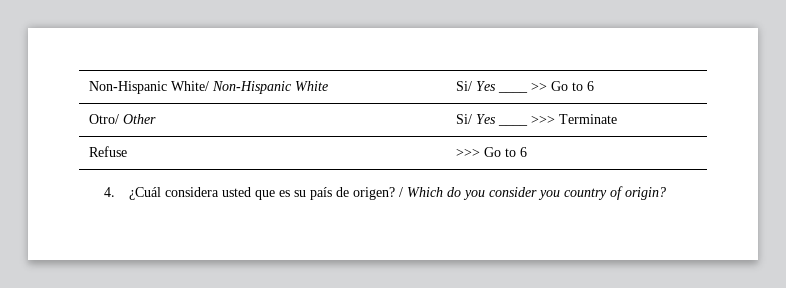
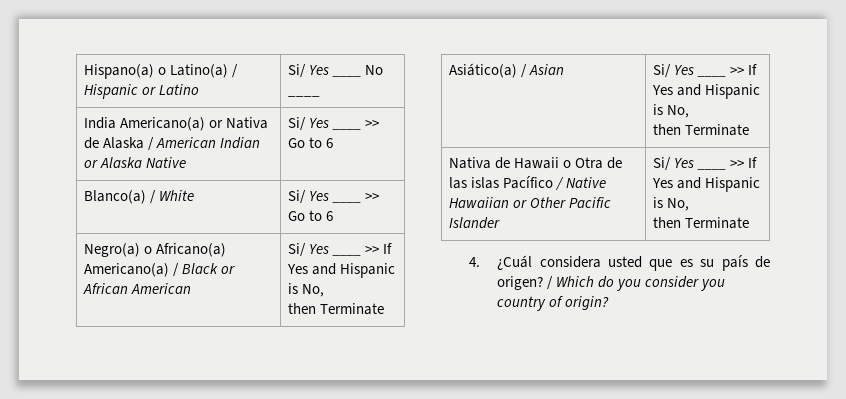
[89,81,293,94] Non-Hispanic White/ Non-Hispanic -> [83,64,238,79] [83,84,199,99] [287,64,329,78] [331,75,361,77] [364,65,383,75] [287,95,320,97] [83,117,268,131] [83,137,260,151] [83,157,186,168] [287,117,329,131] [331,128,361,130] [364,120,379,128] [287,137,333,148] [83,190,156,204] Hispano(a) o Latino(a) / Hispanic or Latino | Si/ Yes ____ No ____ // India Americano(a) or Nativa de Alaska / American Indian or Alaska Native | Si/ Yes ____ >> Go to 6 // Blanco(a) /
[89,114,157,124] [456,114,497,124] [498,124,529,126] [531,114,618,124] [89,146,128,157] [456,147,528,157] Otro/ Other | Si/ Yes ____ >>> Terminate // Refuse | >>> Go to 6 -> [83,243,226,257] [83,263,235,277] [82,283,191,294] [287,243,329,257] [331,254,361,256] [364,243,392,254] [286,263,395,278] [287,283,324,297] [287,303,384,315] [448,63,564,78] [652,64,694,78] [696,75,726,77] [729,64,757,75] [651,84,760,99] [652,104,689,118] [652,124,749,136] [448,157,622,169] [448,176,606,191] [448,197,611,208] [448,217,500,229] [652,157,694,171] [696,168,726,170] [729,157,757,168] [651,177,760,192] [652,197,689,211] [652,217,749,229] Negro(a) o Africano(a) Americano(a) / Black or African American | Si/ Yes ____ >> If Yes and Hispanic is No, // then Terminate // Asiático(a) / Asian | Si/ Yes ____ >> If Yes and Hispanic is No, // then Terminate // Nativa de Hawaii o Otra de las islas Pacífico / Native Hawaiian or Other Pacific Islander | Si/ Yes ____ >> If Yes and Hispanic is No, // then Terminate

